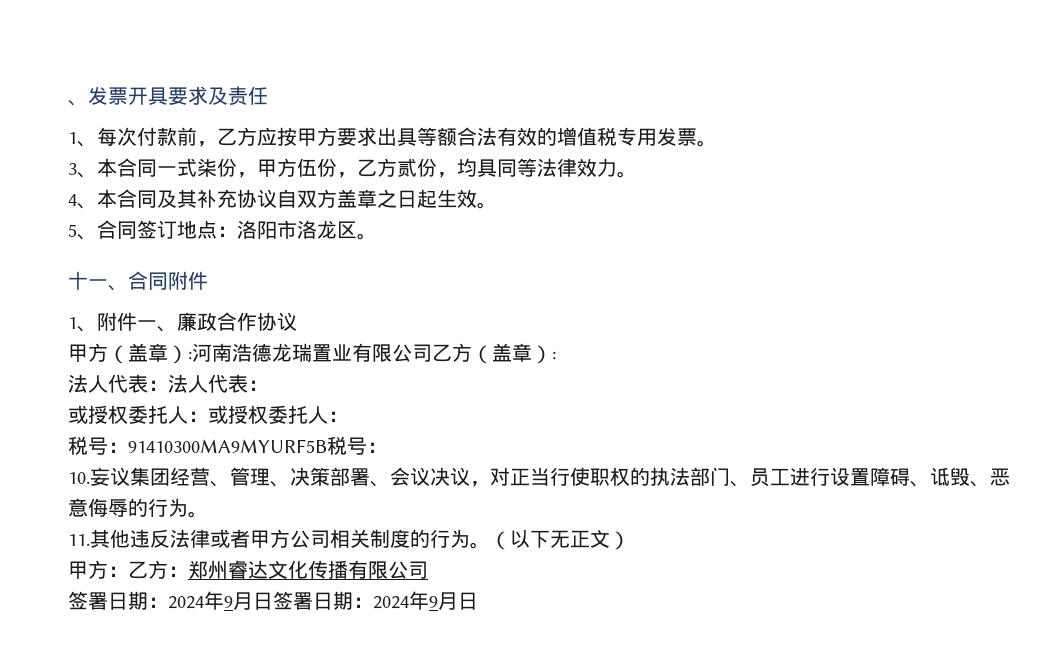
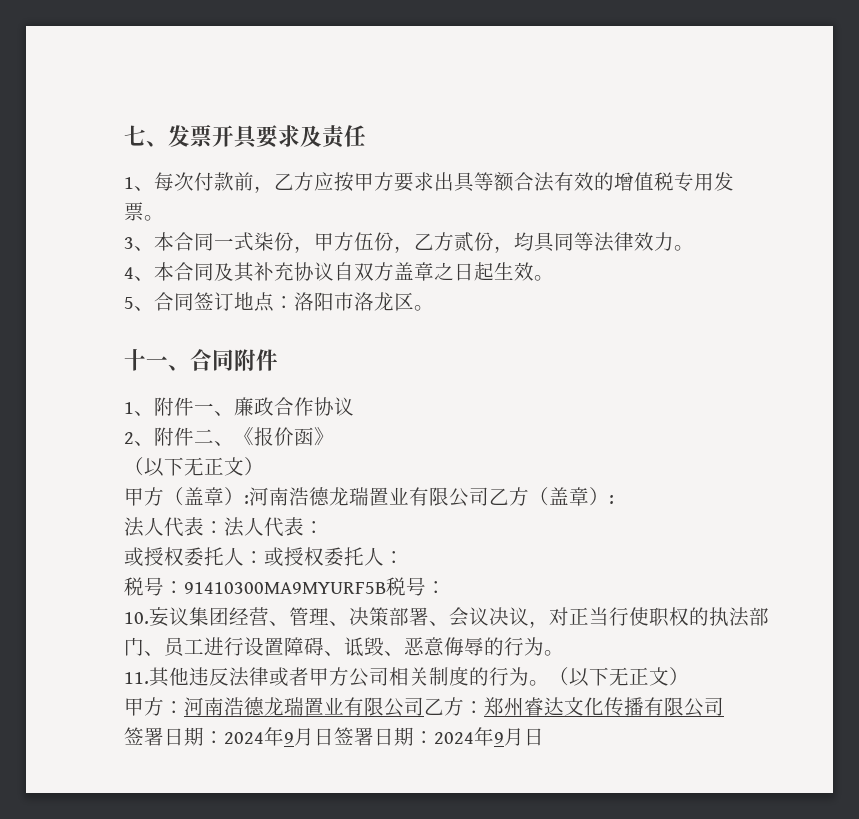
(68, 103) none -> [124,125,146,146] 七
(297, 321) none -> [124,427,334,446] [124,457,264,477] // 2、附件二、《报价函》 // （以下无正文）
(128, 571) none -> [184,697,424,717] 河南浩德龙瑞置业有限公司

